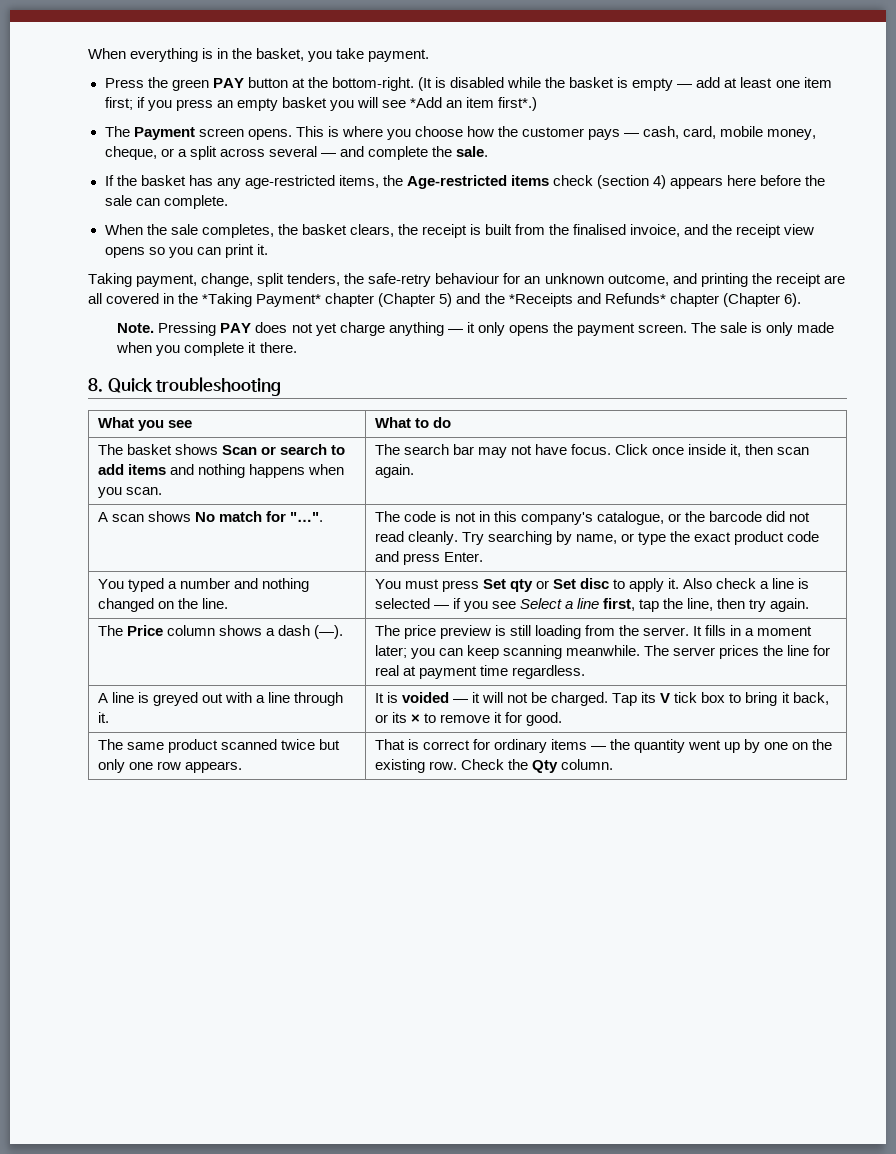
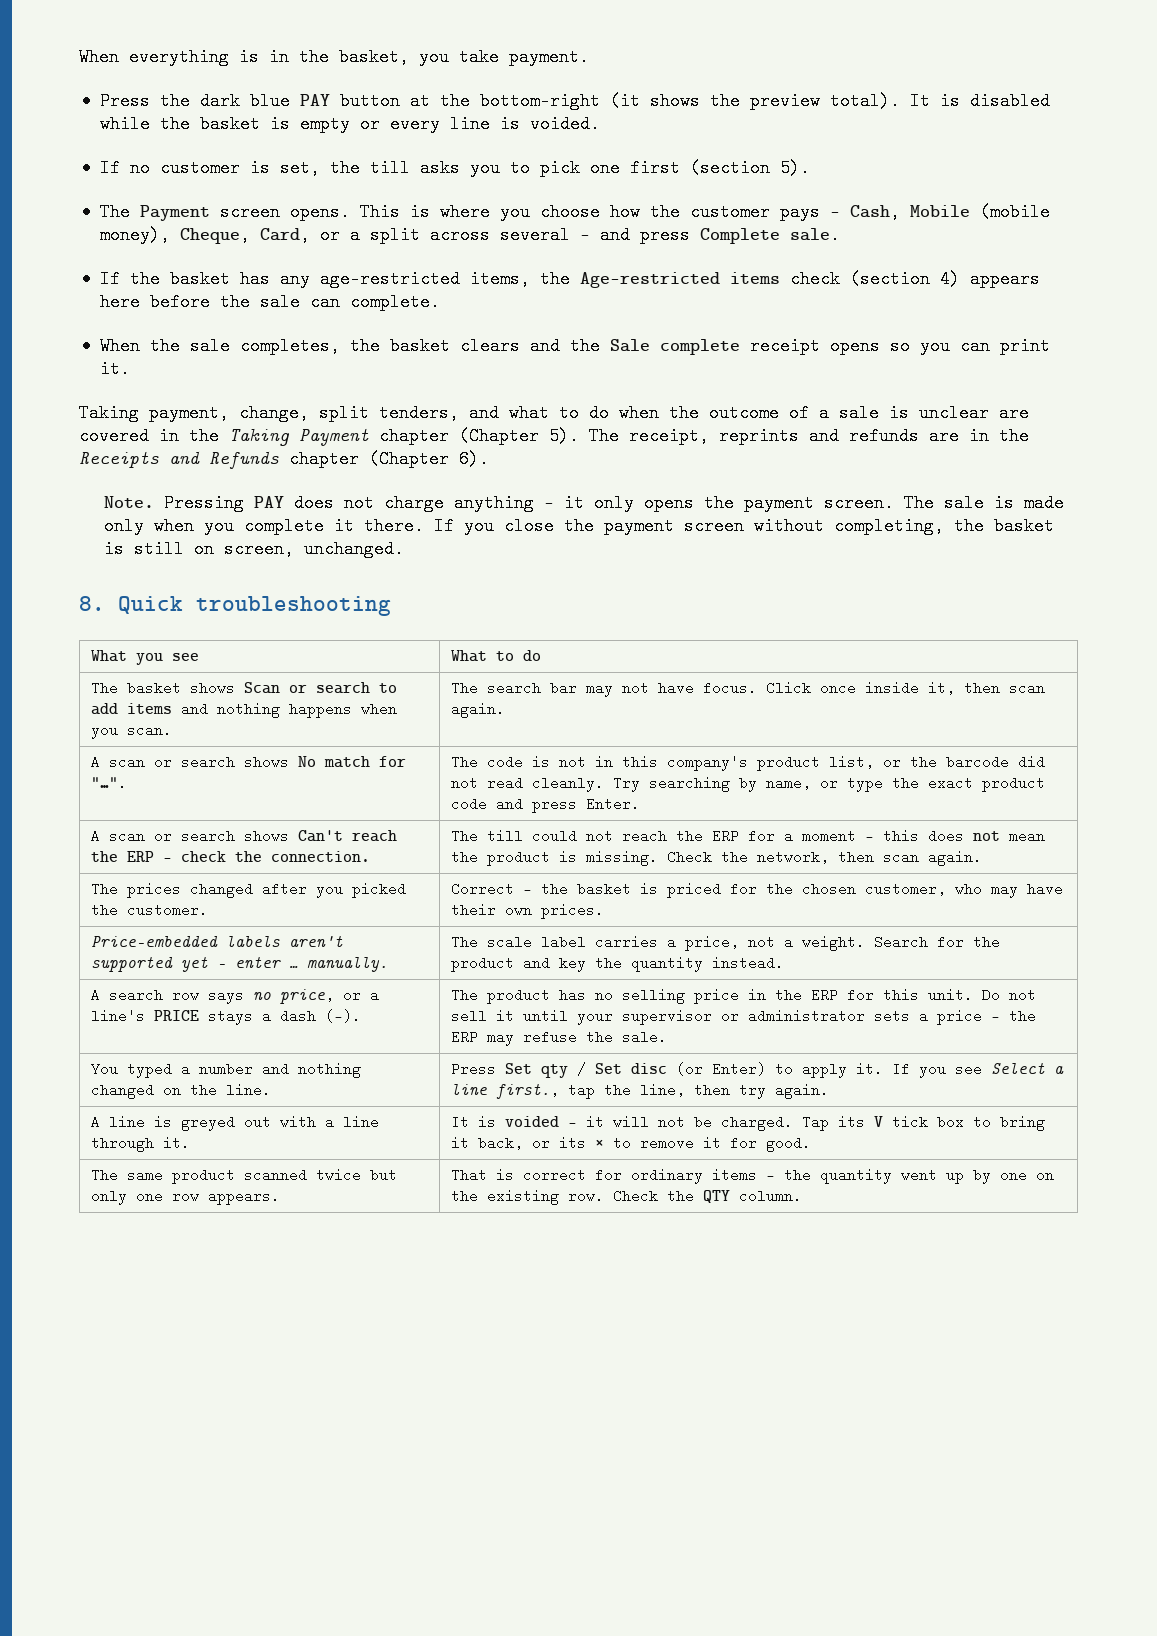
[171,79,209,91] green -> [199,92,290,110] dark blue
[331,77,432,91] bottom-right. (It -> [479,92,930,110] bottom-right (it shows the preview total). It
[677,77,832,88] [104,97,538,111] — add at least one item first; if you press an empty basket you will see *Add an item first*.) -> [359,115,600,133] [99,159,810,177] or every line is voided. // If no customer is set, the till asks you to pick one first (section 5).
[643,126,817,140] [104,146,157,160] cash, card, mobile money, cheque, -> [849,203,1050,221] [99,226,310,244] Cash, Mobile (mobile money), Cheque, Card,
[367,146,452,160] complete the -> [639,226,780,244] press Complete
[349,224,815,238] clears, the receipt is built from the finalised invoice, and the receipt view -> [459,337,820,355] clears and the Sale complete receipt
[344,273,845,287] [88,293,666,307] the safe-retry behaviour for an unknown outcome, and printing the receipt are all covered in the *Taking Payment* chapter (Chapter 5) and the *Receipts and Refunds* -> [469,404,1029,422] [79,427,1029,446] [79,451,279,469] and what to do when the outcome of a sale is unclear are covered in the Taking Payment chapter (Chapter 5). The receipt, reprints and refunds are in the Receipts and Refunds
[315,323,337,336] yet -> (375, 503) none
[766,322,835,336] only made -> [1024,494,1065,512] [104,517,145,535] made only
(297, 347) none -> [434,517,1055,535] [104,540,405,558] If you close the payment screen without completing, the basket is still on screen, unchanged.
(144, 518) none -> [154,755,236,769] or search
[597,511,665,525] catalogue, -> [757,755,875,771] product list,
(483, 557) none -> [91,829,398,843] [91,851,371,862] [451,829,1046,843] [451,850,983,866] [91,882,407,898] [91,903,209,917] [451,882,1064,898] [451,903,605,919] [91,935,344,947] [91,956,389,972] [451,935,1001,951] [451,956,785,972] [91,988,380,1004] [91,1009,362,1025] [451,988,1037,1004] [451,1009,1037,1025] [451,1030,668,1046] // A scan or search shows Can't reach the ERP — check the connection. | The till could not reach the ERP for a moment — this does not mean the product is missing. Check the network, then scan again. // The prices changed after you picked the customer. | Correct — the basket is priced for the chosen customer, who may have their own prices. // Price-embedded labels aren't supported yet — enter … manually. | The scale label carries a price, not a weight. Search for the product and key the quantity instead. // A search row says no price, or a line's PRICE stays a dash (—). | The product has no selling price in the ERP for this unit. Do not sell it until your supervisor or administrator sets a price — the ERP may refuse the sale.
[374,579,479,592] You must press -> [451,1062,497,1076] Press
[535,580,549,589] or -> [577,1062,587,1076] /
(610, 583) none -> [676,1062,767,1076] (or Enter)
[683,578,810,589] [374,598,461,609] Also check a line is selected — if -> [892,1062,911,1076] If
[603,598,636,611] first, -> [496,1083,560,1099] first.,
[97,625,343,639] [374,625,813,639] [374,645,831,659] [374,665,585,679] // The Price column shows a dash (—). | The price preview is still loading from the server. It fills in a moment later; you can keep scanning meanwhile. The server prices the line for real at payment time regardless. -> (830, 1091) none
[531,760,558,773] Qty -> [703,1190,731,1203] QTY

